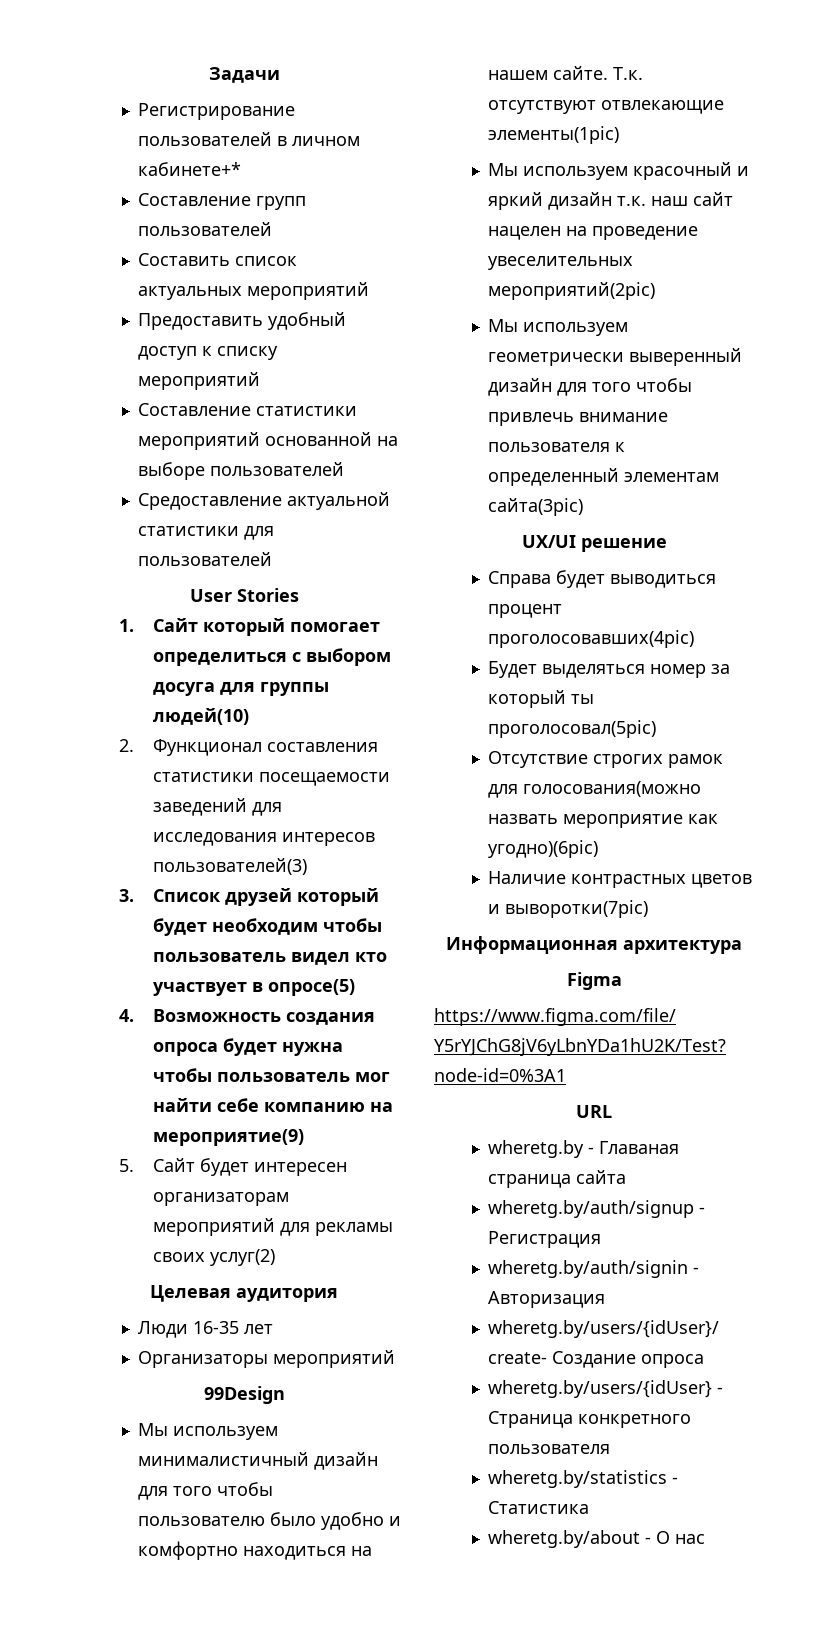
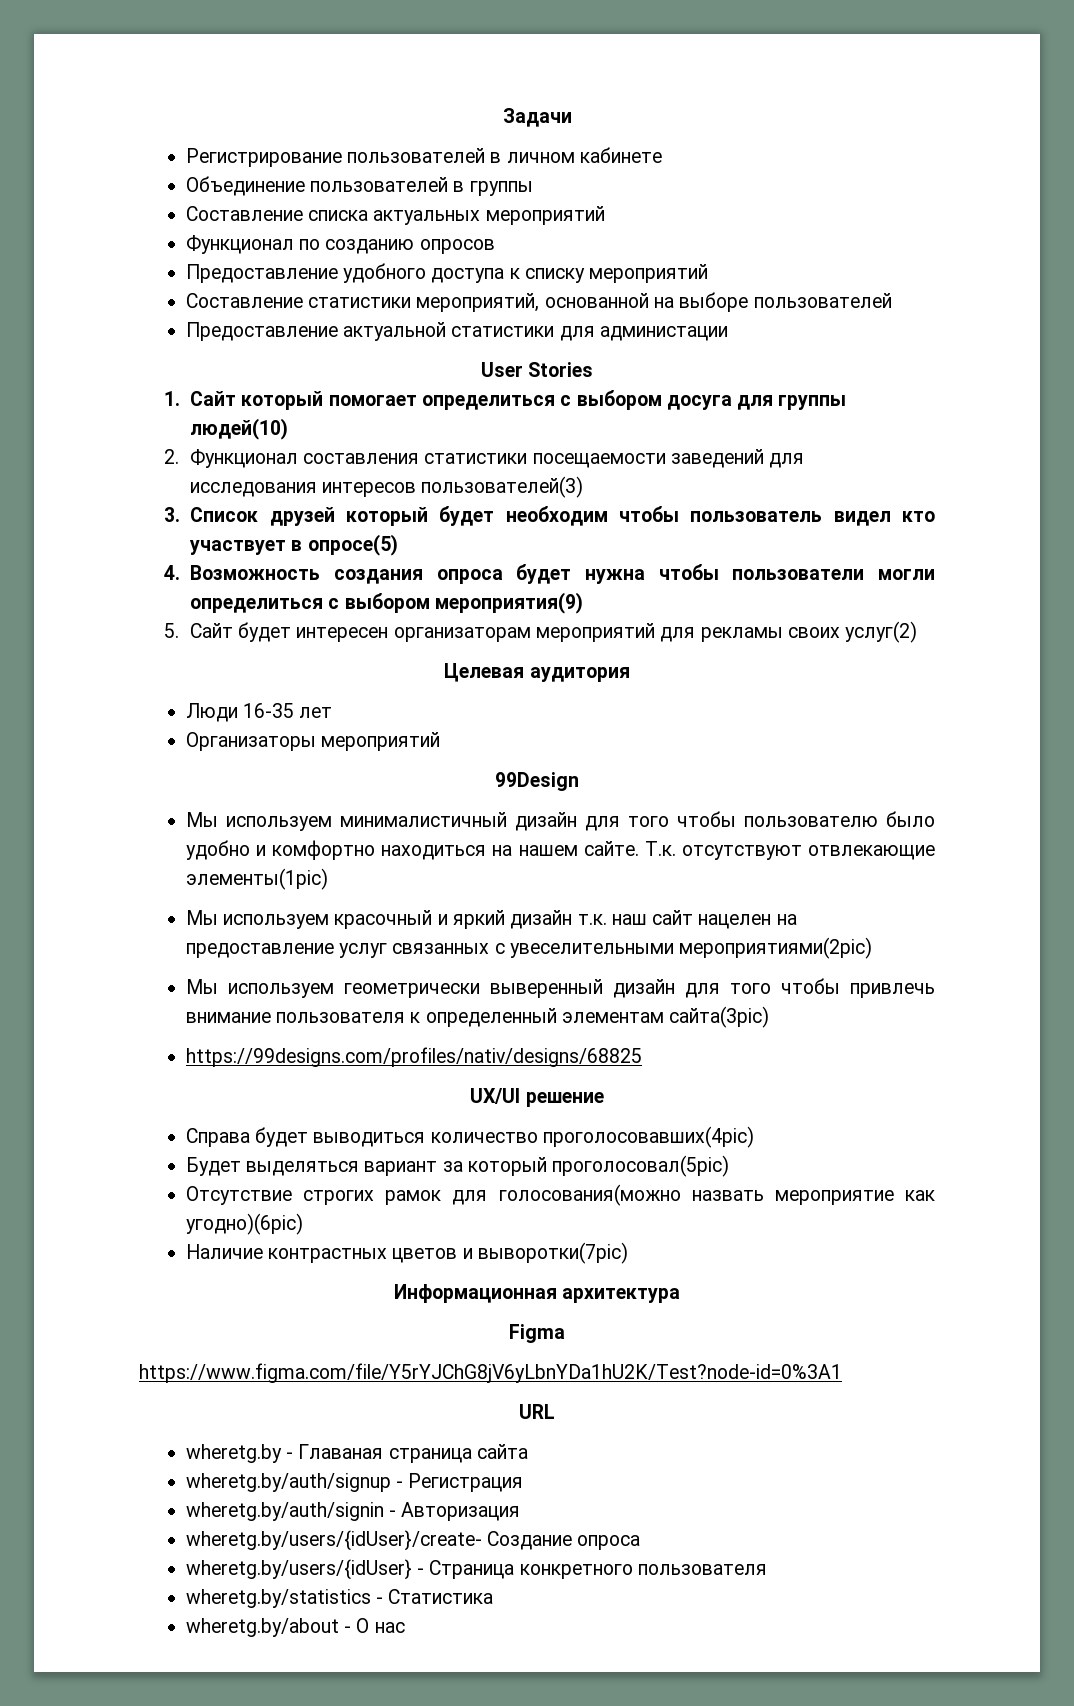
[138,162,242,176] [138,193,307,210] [138,222,273,236] [138,253,298,266] [138,282,370,300] [138,312,347,330] [138,346,198,360] кабинете+* // Составление групп пользователей // Составить список актуальных мероприятий // Предоставить удобный доступ -> [579,147,662,163] [185,176,533,196] [185,206,605,225] [185,235,495,254] [185,263,505,283] кабинете // Объединение пользователей в группы // Составление списка актуальных мероприятий // Функционал по созданию опросов // Предоставление удобного доступа
[138,432,261,450] мероприятий -> [416,293,540,312] мероприятий,
[138,493,283,510] Средоставление -> [185,322,338,341] Предоставление
[138,552,273,566] пользователей -> [599,326,728,341] администации
[217,1072,391,1082] [153,1098,394,1112] [153,1129,305,1146] пользователь мог найти себе компанию на мероприятие(9) -> [732,569,935,580] [190,592,584,614] пользователи могли определиться с выбором мероприятия(9)
[592,226,699,240] [488,256,634,270] [488,282,656,300] проведение увеселительных мероприятий(2pic) -> [185,937,873,959] предоставление услуг связанных с увеселительными мероприятиями(2pic)
(584, 507) none -> [185,1047,642,1067] // https://99designs.com/profiles/nativ/designs/68825
[488,604,563,618] процент -> [430,1132,538,1143] количество
[650,664,707,678] номер -> [364,1161,438,1176] вариант
[571,694,595,704] ты -> (547, 1166) none

